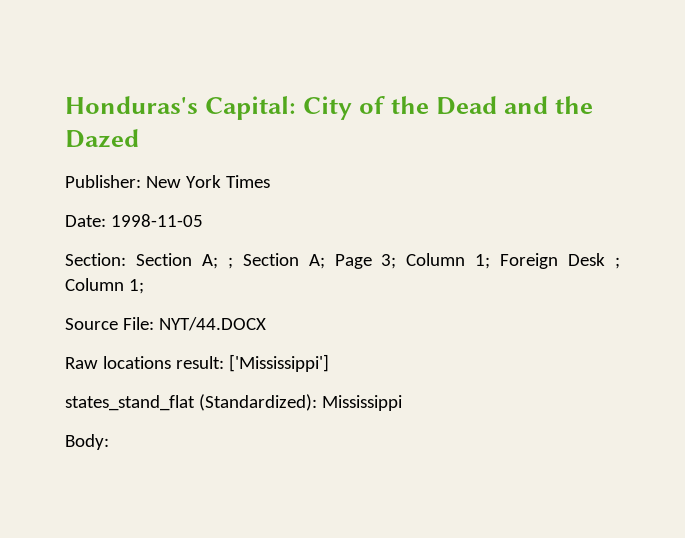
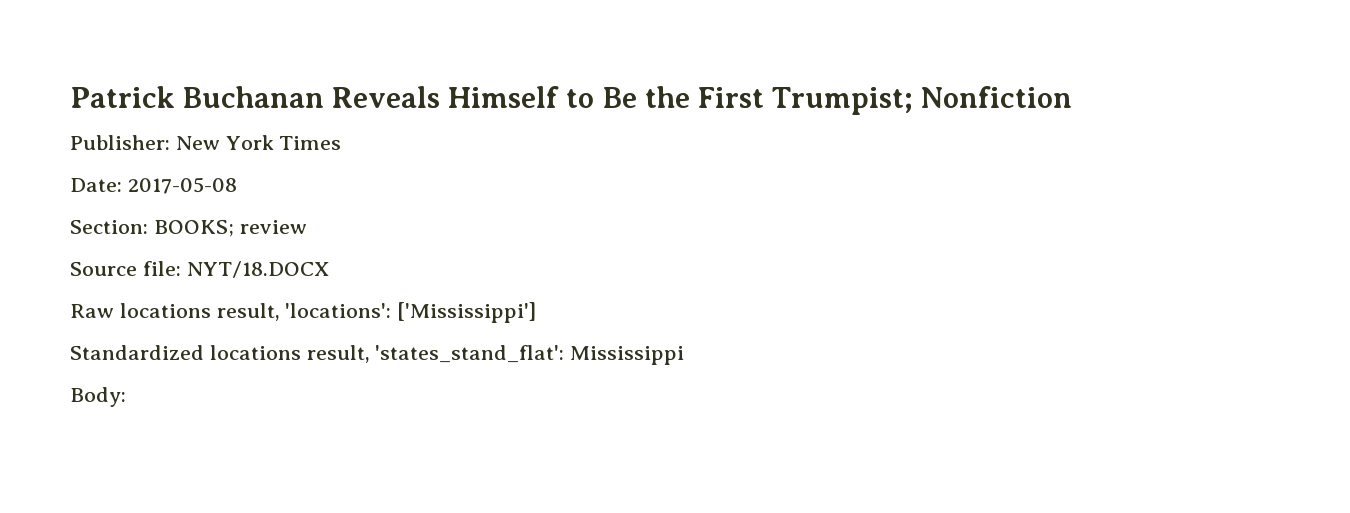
[65,96,594,120] [65,129,139,148] Honduras's Capital: City of the Dead and the Dazed -> [70,86,1072,115] Patrick Buchanan Reveals Himself to Be the First Trumpist; Nonfiction
[110,214,203,227] 1998-11-05 -> [127,177,237,194] 2017-05-08
[135,253,621,269] [65,278,144,294] Section A; ; Section A; Page 3; Column 1; Foreign Desk ; Column 1; -> [153,220,307,237] BOOKS; review
[122,317,266,331] File: NYT/44.DOCX -> [142,261,329,278] file: NYT/18.DOCX
[175,356,224,369] result: -> [216,303,392,321] result, 'locations':
[65,394,317,411] states_stand_flat (Standardized): -> [70,345,565,363] Standardized locations result, 'states_stand_flat':

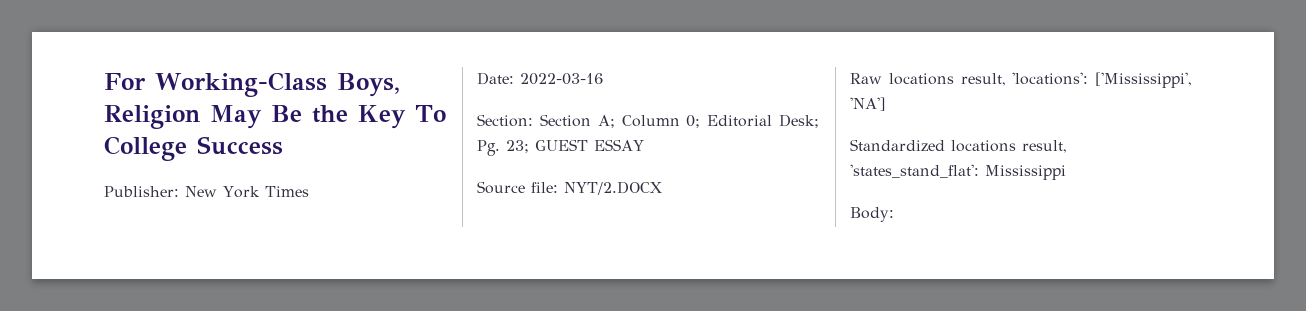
[70,86,1072,115] Patrick Buchanan Reveals Himself to Be the First Trumpist; Nonfiction -> [104,72,400,97] [104,105,446,129] [104,136,283,161] For Working-Class Boys, Religion May Be the Key To College Success
[127,177,237,194] 2017-05-08 -> [520,73,603,85] 2022-03-16
[153,220,307,237] BOOKS; review -> [539,114,819,128] [477,139,644,156] Section A; Column 0; Editorial Desk; Pg. 23; GUEST ESSAY
[186,261,329,278] NYT/18.DOCX -> [564,181,662,195] NYT/2.DOCX
[397,302,537,323] ['Mississippi'] -> [1095,72,1192,88] [850,97,886,111] ['Mississippi', 'NA']

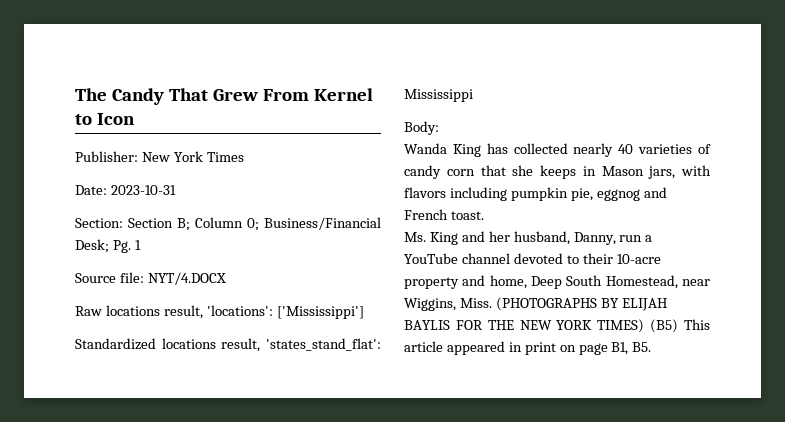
[104,72,400,97] [104,105,446,129] [104,136,283,161] For Working-Class Boys, Religion May Be the Key To College Success -> [75,88,373,105] [75,113,135,125] The Candy That Grew From Kernel to Icon
[520,73,603,85] 2022-03-16 -> [110,185,176,195] 2023-10-31
[597,115,615,128] A; -> [177,218,190,231] B;
[707,115,773,127] Editorial -> [264,217,381,230] Business/Financial
[506,139,644,153] 23; GUEST ESSAY -> [134,240,141,250] 1
[564,181,662,195] NYT/2.DOCX -> [147,272,226,285] NYT/4.DOCX
[1095,72,1192,88] [850,97,886,111] ['Mississippi', 'NA'] -> [276,306,364,319] ['Mississippi']
(894, 214) none -> [404,143,711,157] [404,165,711,179] [404,187,667,201] [404,209,484,220] [404,231,653,245] [404,253,661,264] [404,275,710,289] [404,297,667,311] [404,319,710,333] [404,341,652,355] // Wanda King has collected nearly 40 varieties of candy corn that she keeps in Mason jars, with flavors including pumpkin pie, eggnog and French toast. // Ms. King and her husband, Danny, run a YouTube channel devoted to their 10-acre property and home, Deep South Homestead, near Wiggins, Miss. (PHOTOGRAPHS BY ELIJAH BAYLIS FOR THE NEW YORK TIMES) (B5) This article appeared in print on page B1, B5.

